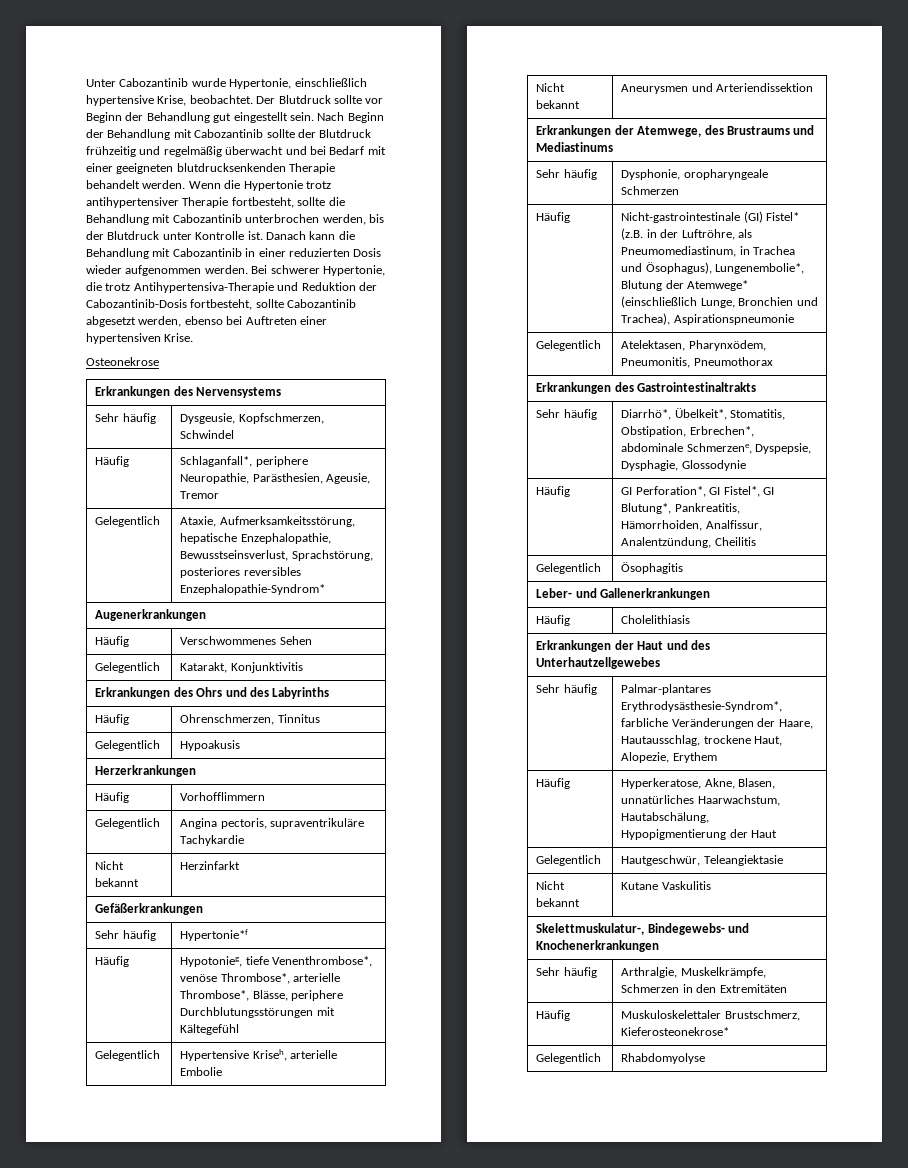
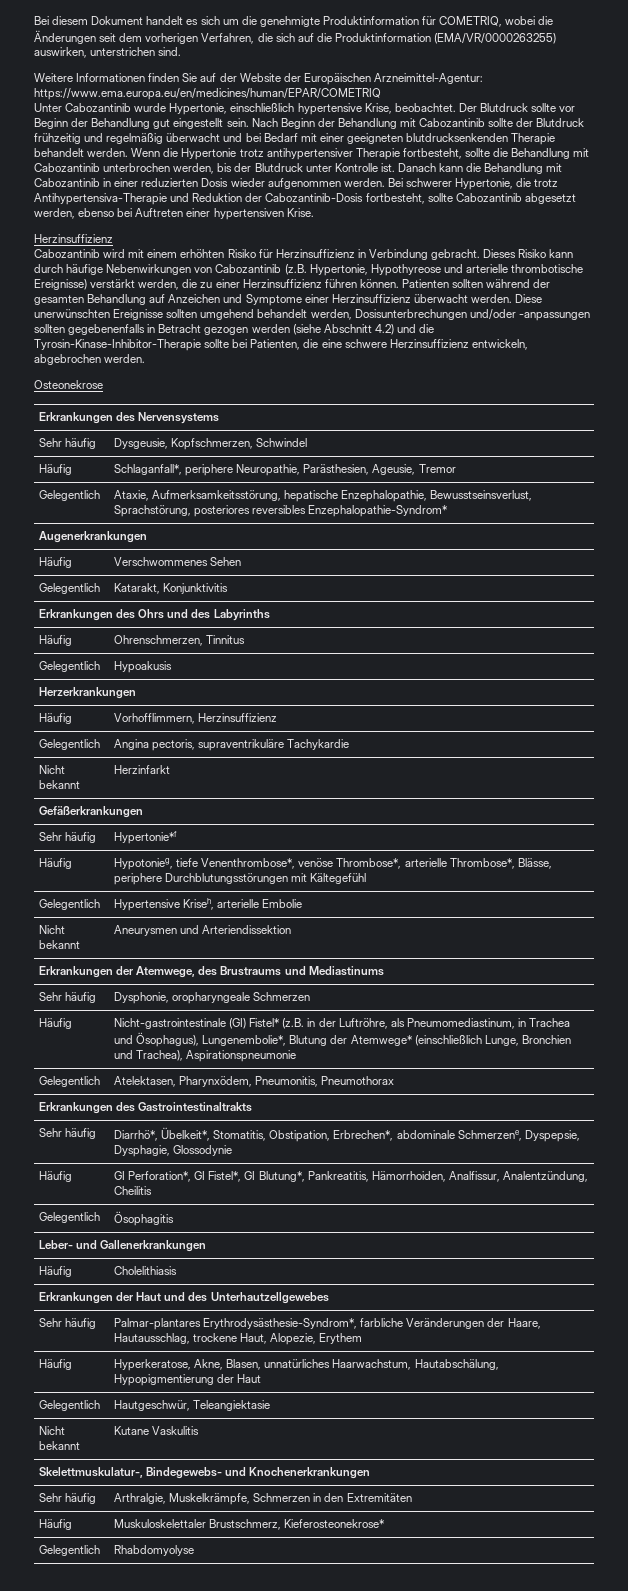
(86, 83) none -> [34,16,554,27] [34,30,557,44] [34,47,182,58] [34,73,483,85] [34,88,381,100] Bei diesem Dokument handelt es sich um die genehmigte Produktinformation für COMETRIQ, wobei die Änderungen seit dem vorherigen Verfahren, die sich auf die Produktinformation (EMA/VR/0000263255) auswirken, unterstrichen sind. // Weitere Informationen finden Sie auf der Website der Europäischen Arzneimittel-Agentur: https://www.ema.europa.eu/en/medicines/human/EPAR/COMETRIQ //
(194, 337) none -> [34,234,113,243] [34,249,574,260] [34,264,584,276] [34,279,551,290] [34,294,543,306] [34,309,590,321] [34,324,435,335] [34,339,528,351] [34,354,146,365] // Herzinsuffizienz // Cabozantinib wird mit einem erhöhten Risiko für Herzinsuffizienz in Verbindung gebracht. Dieses Risiko kann durch häufige Nebenwirkungen von Cabozantinib (z.B. Hypertonie, Hypothyreose und arterielle thrombotische Ereignisse) verstärkt werden, die zu einer Herzinsuffizienz führen können. Patienten sollten während der gesamten Behandlung auf Anzeichen und Symptome einer Herzinsuffizienz überwacht werden. Diese unerwünschten Ereignisse sollten umgehend behandelt werden, Dosisunterbrechungen und/oder -anpassungen sollten gegebenenfalls in Betracht gezogen werden (siehe Abschnitt 4.2) und die Tyrosin-Kinase-Inhibitor-Therapie sollte bei Patienten, die eine schwere Herzinsuffizienz entwickeln, abgebrochen werden.
[180,792,266,801] Vorhofflimmern -> [114,713,278,724] Vorhofflimmern, Herzinsuffizienz

